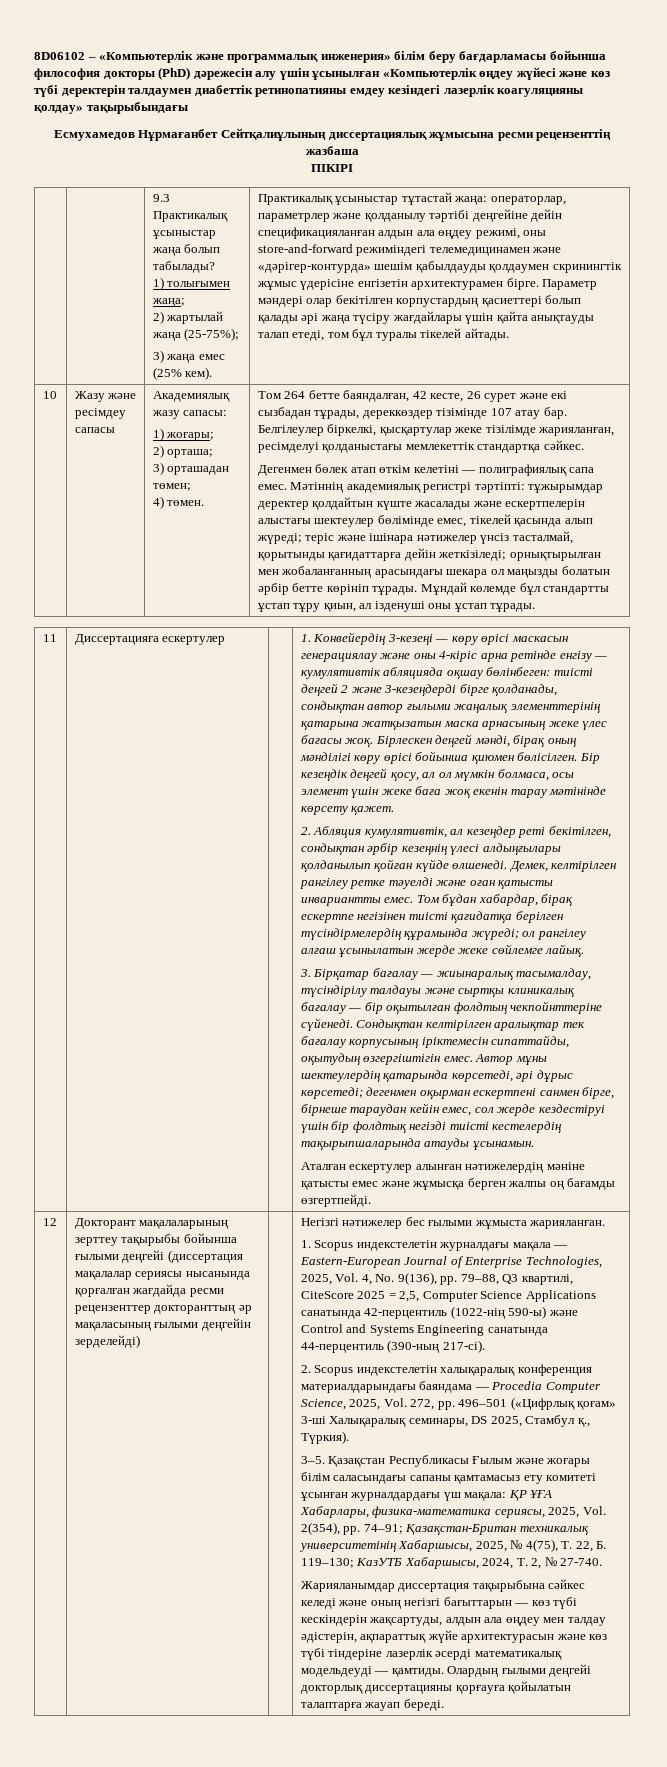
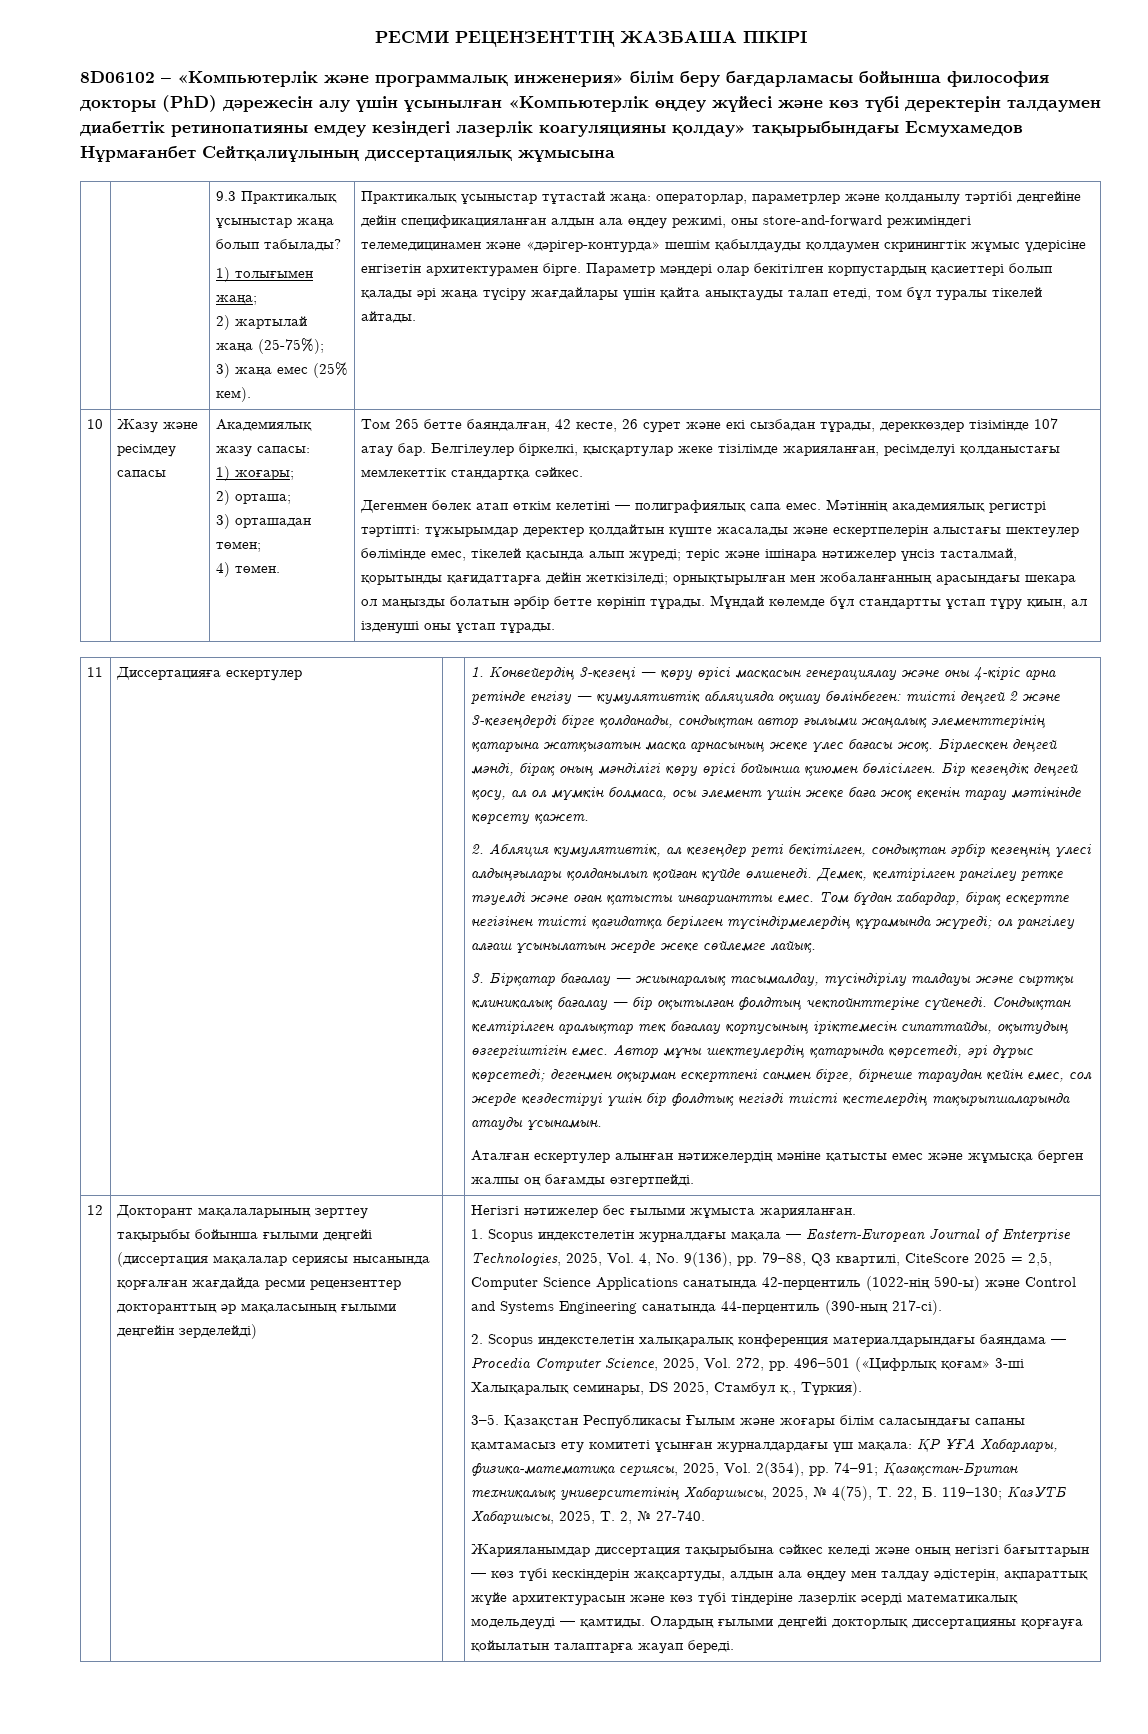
(34, 56) none -> [374,30,807,47] РЕСМИ РЕЦЕНЗЕНТТІҢ ЖАЗБАША ПІКІРІ //
(188, 108) // -> (899, 129) none
[497,129,612,141] [305,146,359,155] [311,164,353,172] ресми рецензенттің жазбаша // ПІКІРІ -> (615, 156) none
[284,391,306,399] 264 -> [394,418,419,429] 265
[482,1558,514,1569] 2024, -> [558,1510,595,1524] 2025,

